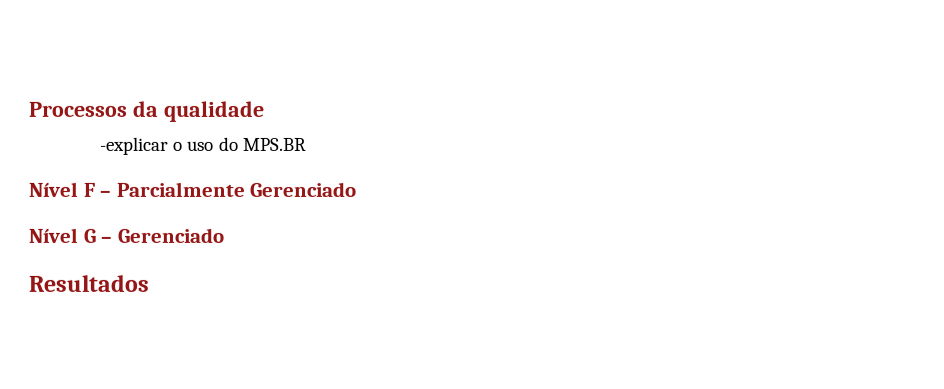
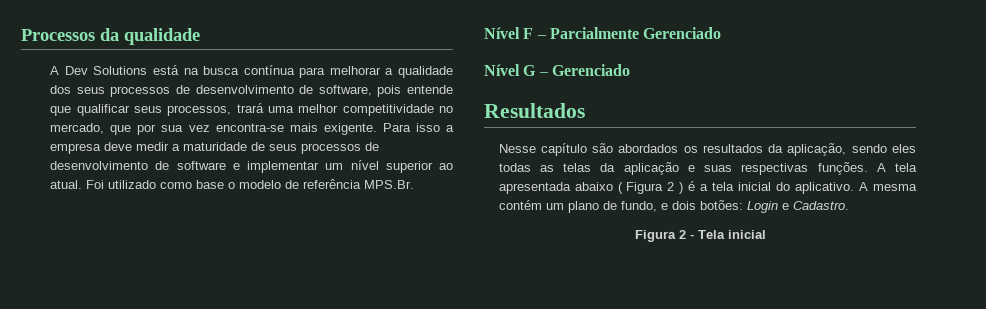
[100,136,307,155] -explicar o uso do MPS.BR -> [50,65,453,78] [50,85,454,97] [50,103,454,116] [50,123,454,135] [50,142,380,154] [50,160,454,173] [50,179,415,189] A Dev Solutions está na busca contínua para melhorar a qualidade dos seus processos de desenvolvimento de software, pois entende que qualificar seus processos, trará uma melhor competitividade no mercado, que por sua vez encontra-se mais exigente. Para isso a empresa deve medir a maturidade de seus processos de desenvolvimento de software e implementar um nível superior ao atual. Foi utilizado como base o modelo de referência MPS.Br.
(149, 283) none -> [498,143,916,156] [498,162,917,175] [498,181,917,194] [498,200,849,213] [634,230,766,242] // Nesse capítulo são abordados os resultados da aplicação, sendo eles todas as telas da aplicação e suas respectivas funções. A tela apresentada abaixo ( Figura 2 ) é a tela inicial do aplicativo. A mesma contém um plano de fundo, e dois botões: Login e Cadastro. // Figura 2 - Tela inicial

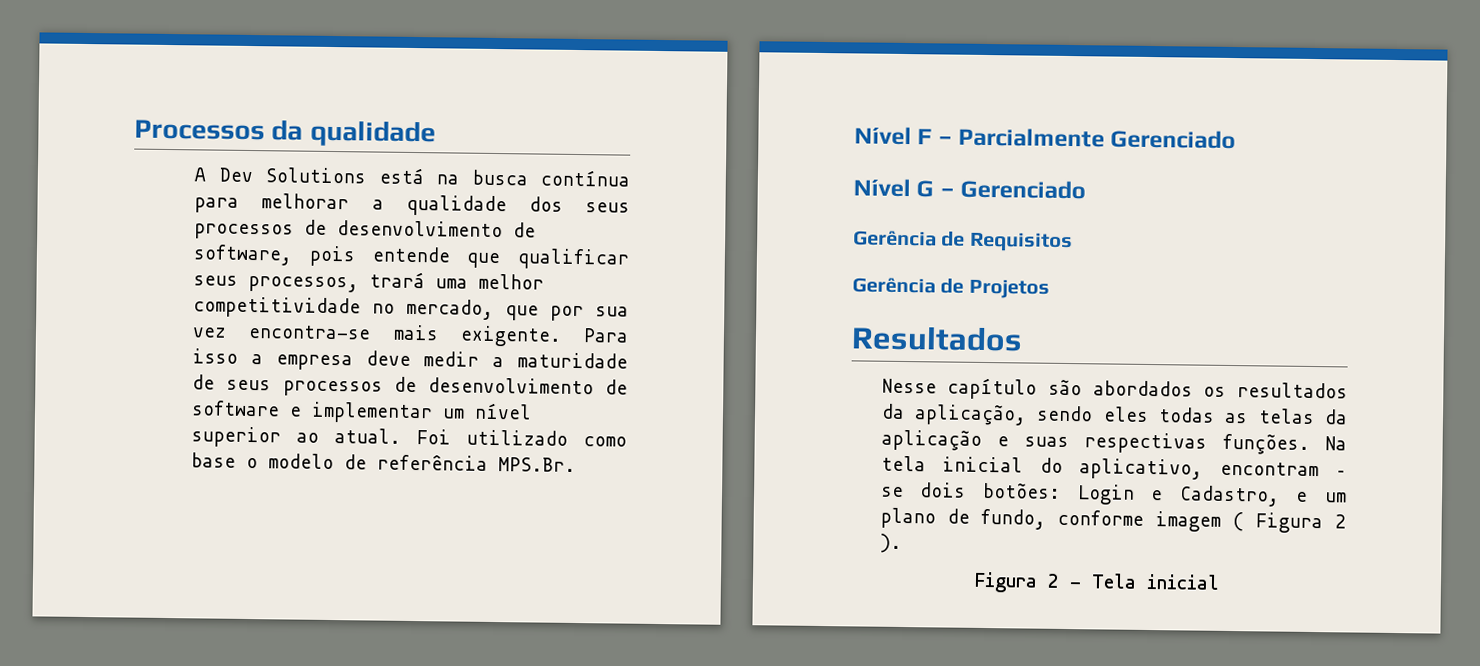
(630, 70) none -> [853,230,1073,253] [852,277,1050,299] // Gerência de Requisitos // Gerência de Projetos
[876,163,917,172] [498,181,917,194] [498,200,849,213] A tela apresentada abaixo ( Figura 2 ) é a tela inicial do aplicativo. A mesma contém um plano de fundo, e dois botões: Login e Cadastro. -> [1325,436,1347,451] [880,455,1347,480] [880,482,1347,507] [879,507,1346,534] [879,533,902,553] Na tela inicial do aplicativo, encontram – se dois botões: Login e Cadastro, e um plano de fundo, conforme imagem ( Figura 2 ).

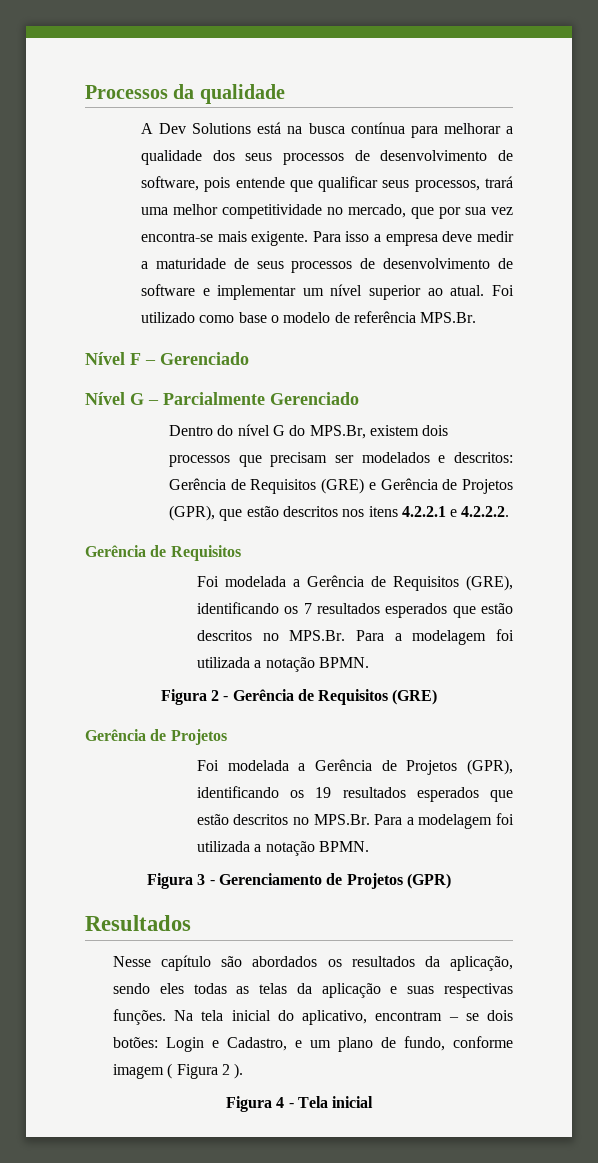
[958,127,1106,148] Parcialmente -> (156, 362) none
[960,179,1087,200] [853,230,1073,253] [852,277,1050,299] Gerenciado // Gerência de Requisitos // Gerência de Projetos -> [163,392,359,405] [168,424,449,439] [168,452,513,467] [168,478,513,494] [168,505,510,521] [85,545,241,561] [196,575,513,591] [196,602,513,618] [196,629,514,645] [196,657,369,672] [160,689,438,705] [85,729,227,745] [196,759,513,775] [196,786,513,802] [196,813,514,829] [196,841,369,856] [147,873,451,889] Parcialmente Gerenciado // Dentro do nível G do MPS.Br, existem dois processos que precisam ser modelados e descritos: Gerência de Requisitos (GRE) e Gerência de Projetos (GPR), que estão descritos nos itens 4.2.2.1 e 4.2.2.2. // Gerência de Requisitos // Foi modelada a Gerência de Requisitos (GRE), identificando os 7 resultados esperados que estão descritos no MPS.Br. Para a modelagem foi utilizada a notação BPMN. // Figura 2 - Gerência de Requisitos (GRE) // Gerência de Projetos // Foi modelada a Gerência de Projetos (GPR), identificando os 19 resultados esperados que estão descritos no MPS.Br. Para a modelagem foi utilizada a notação BPMN. // Figura 3 - Gerenciamento de Projetos (GPR)
[1047,573,1060,588] 2 -> [276,1097,285,1108] 4

